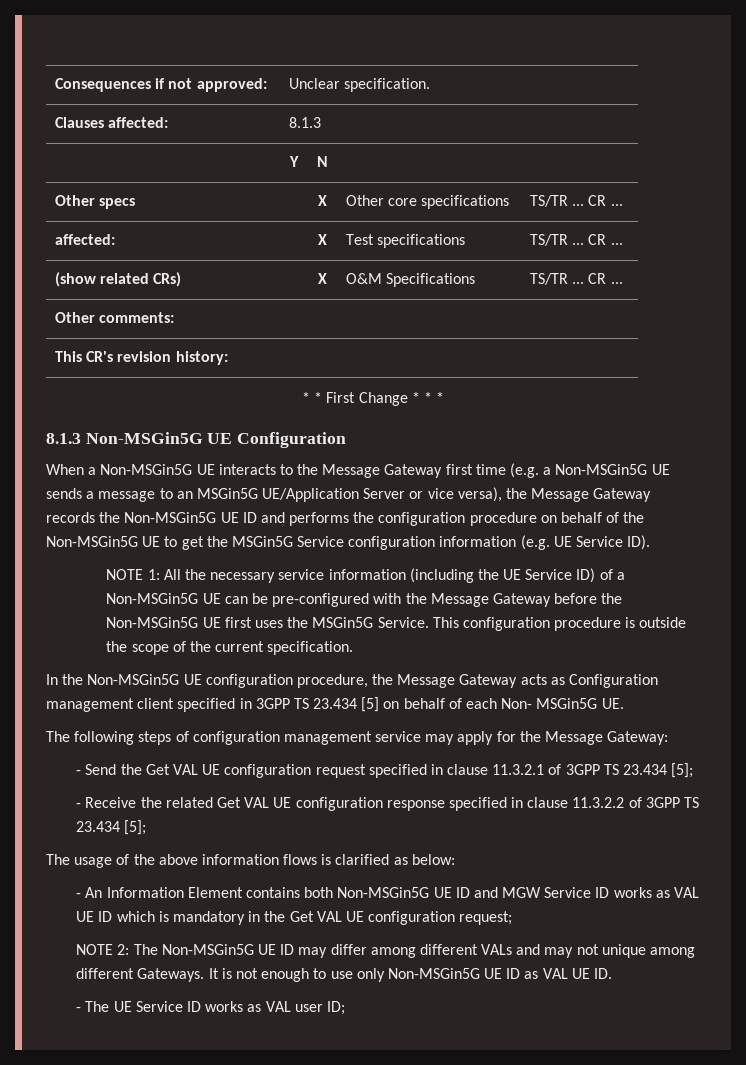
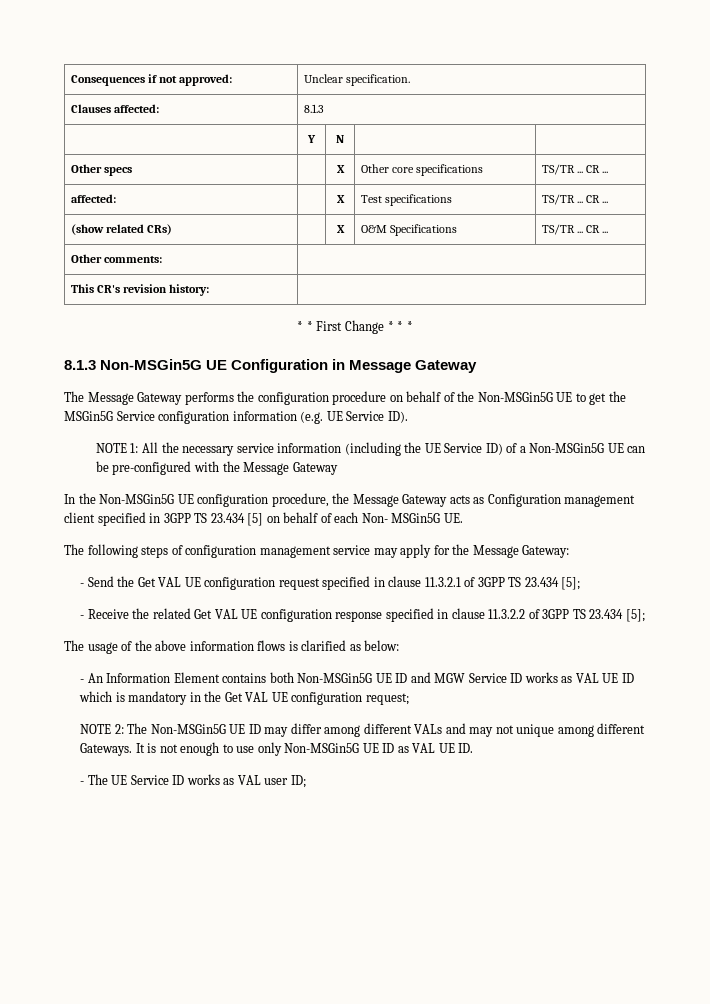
[46,463,670,478] [46,487,652,502] [46,512,285,523] // When a Non-MSGin5G UE interacts to the Message Gateway first time (e.g. a Non-MSGin5G UE sends a message to an MSGin5G UE/Application Server or vice versa), the Message Gateway records the Non-MSGin5G UE ID and -> [332,359,478,373] [64,391,183,405] in Message Gateway // The Message Gateway
[554,593,623,604] [106,617,687,631] [106,641,354,655] before the Non-MSGin5G UE first uses the MSGin5G Service. This configuration procedure is outside the scope of the current specification. -> (338, 468) none

